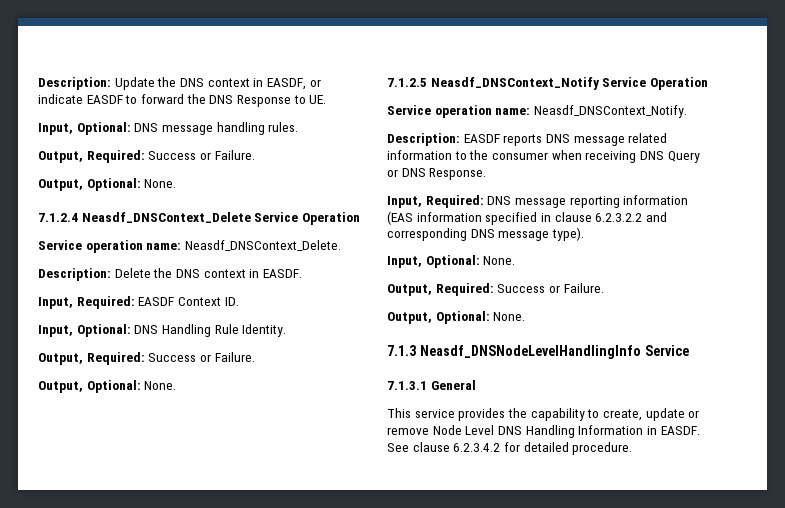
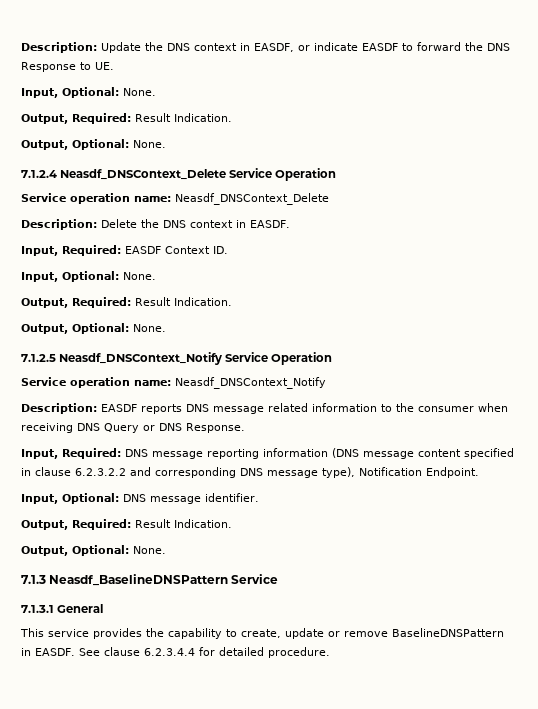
[134,122,299,135] [38,150,255,163] DNS message handling rules. // Output, Required: Success or Failure. -> [123,88,156,96] [21,113,232,124] None. // Output, Required: Result Indication.
[184,240,341,251] Neasdf_DNSContext_Delete. -> [175,193,329,205] Neasdf_DNSContext_Delete
[134,324,287,337] [38,352,255,365] DNS Handling Rule Identity. // Output, Required: Success or Failure. -> [123,272,156,280] [21,297,232,308] None. // Output, Required: Result Indication.
[533,105,687,118] Neasdf_DNSContext_Notify. -> [175,377,326,389] Neasdf_DNSContext_Notify
[387,211,482,225] (EAS information -> [332,448,461,459] (DNS message content
[551,227,584,241] [387,255,516,268] [387,283,604,296] type). // Input, Optional: None. // Output, Required: Success or Failure. -> [322,467,479,478] [21,493,259,504] [21,519,232,530] type), Notification Endpoint. // Input, Optional: DNS message identifier. // Output, Required: Result Indication.
[419,345,641,359] Neasdf_DNSNodeLevelHandlingInfo -> [49,574,229,586] Neasdf_BaselineDNSPattern
[432,425,644,438] Node Level DNS Handling Information -> [392,628,504,637] BaselineDNSPattern
[453,443,501,452] 6.2.3.4.2 -> [143,648,195,656] 6.2.3.4.4

